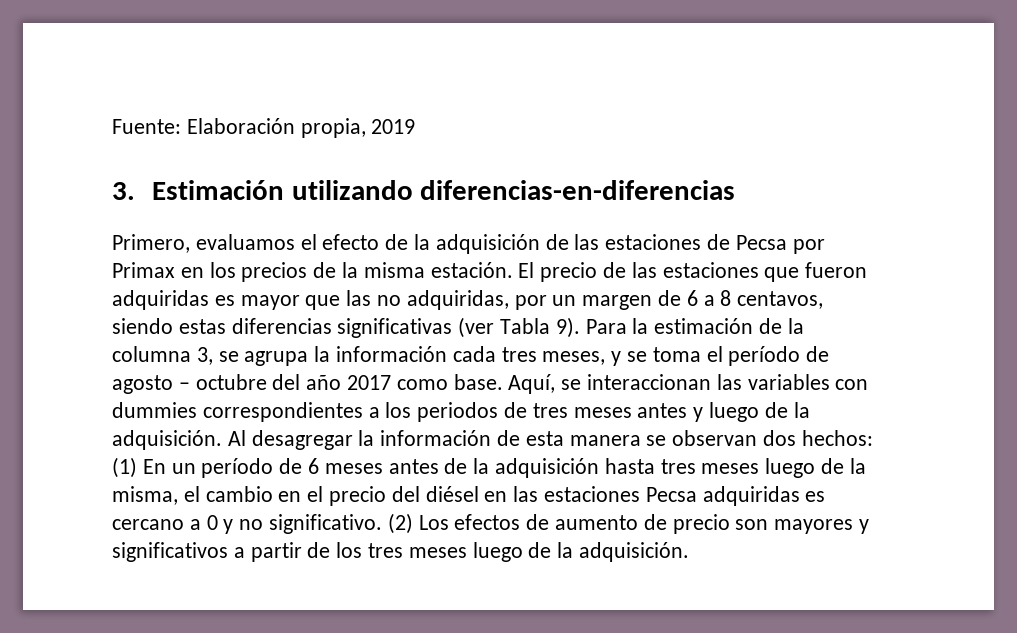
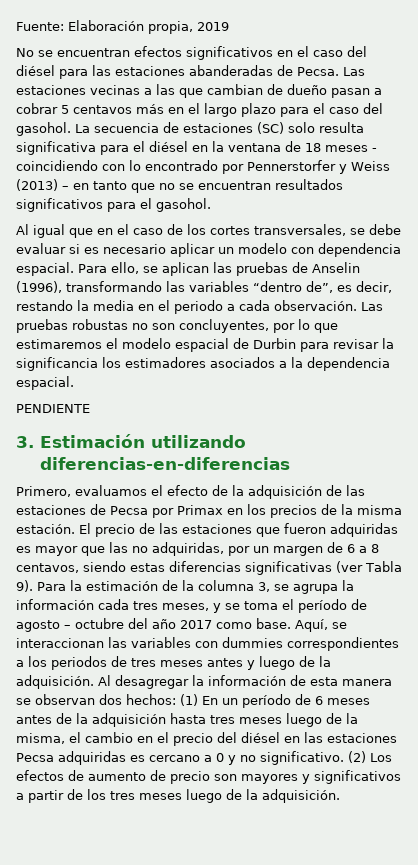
(416, 126) none -> [16,46,367,60] [16,65,365,79] [16,84,382,98] [16,103,383,117] [16,122,364,136] [16,141,377,155] [16,160,390,174] [16,179,343,193] [16,198,211,212] [16,224,401,238] [16,243,401,257] [16,262,360,276] [16,281,392,293] [16,300,383,314] [16,319,338,333] [16,338,394,352] [16,357,390,371] [16,376,74,390] [16,404,90,413] // No se encuentran efectos significativos en el caso del diésel para las estaciones abanderadas de Pecsa. Las estaciones vecinas a las que cambian de dueño pasan a cobrar 5 centavos más en el largo plazo para el caso del gasohol. La secuencia de estaciones (SC) solo resulta significativa para el diésel en la ventana de 18 meses - coincidiendo con lo encontrado por Pennerstorfer y Weiss (2013) – en tanto que no se encuentran resultados significativos para el gasohol. // Al igual que en el caso de los cortes transversales, se debe evaluar si es necesario aplicar un modelo con dependencia espacial. Para ello, se aplican las pruebas de Anselin (1996), transformando las variables “dentro de”, es decir, restando la media en el periodo a cada observación. Las pruebas robustas no son concluyentes, por lo que estimaremos el modelo espacial de Durbin para revisar la significancia los estimadores asociados a la dependencia espacial. // PENDIENTE

